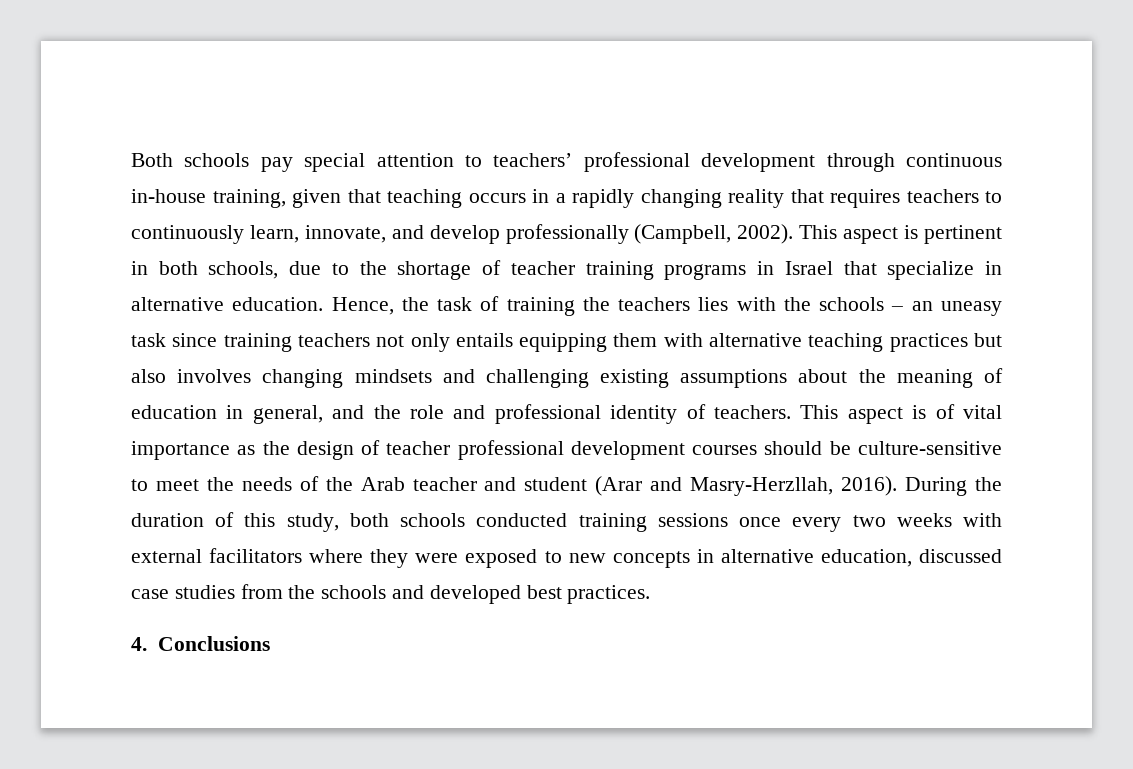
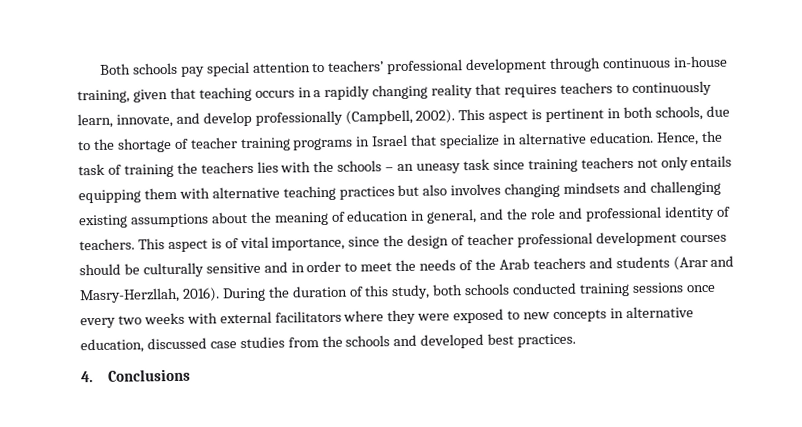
[131,441,256,460] importance as -> [271,236,381,251] importance, since
[857,441,1002,455] culture-sensitive -> [142,260,342,278] culturally sensitive and in order
[412,477,588,491] teacher and student -> [532,256,670,270] teachers and students

